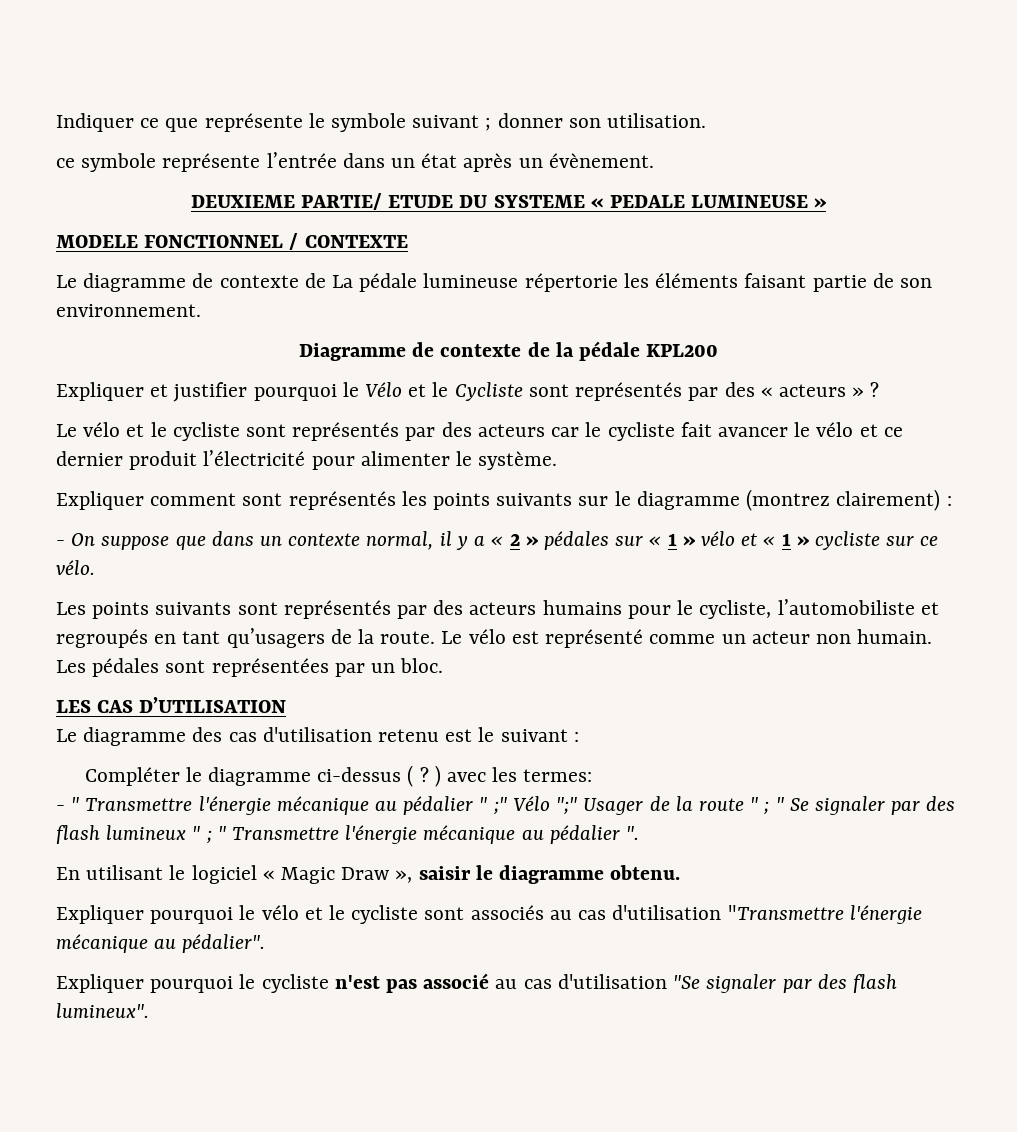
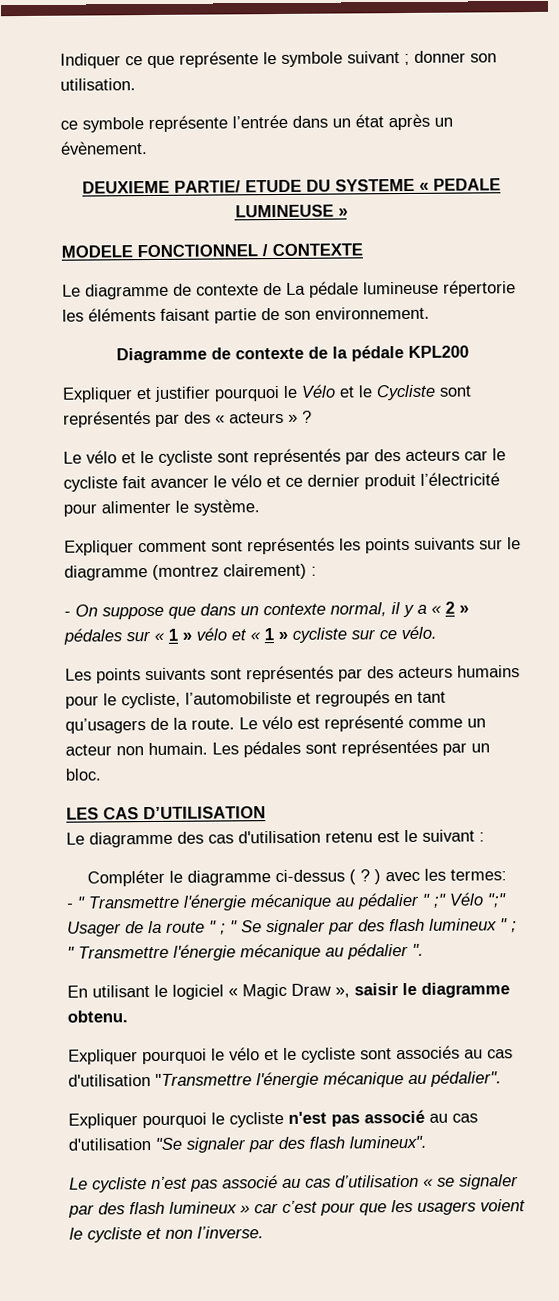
(149, 1010) none -> [69,1174,519,1193] [68,1199,526,1218] [69,1226,264,1243] // Le cycliste n’est pas associé au cas d’utilisation « se signaler par des flash lumineux » car c’est pour que les usagers voient le cycliste et non l’inverse.

